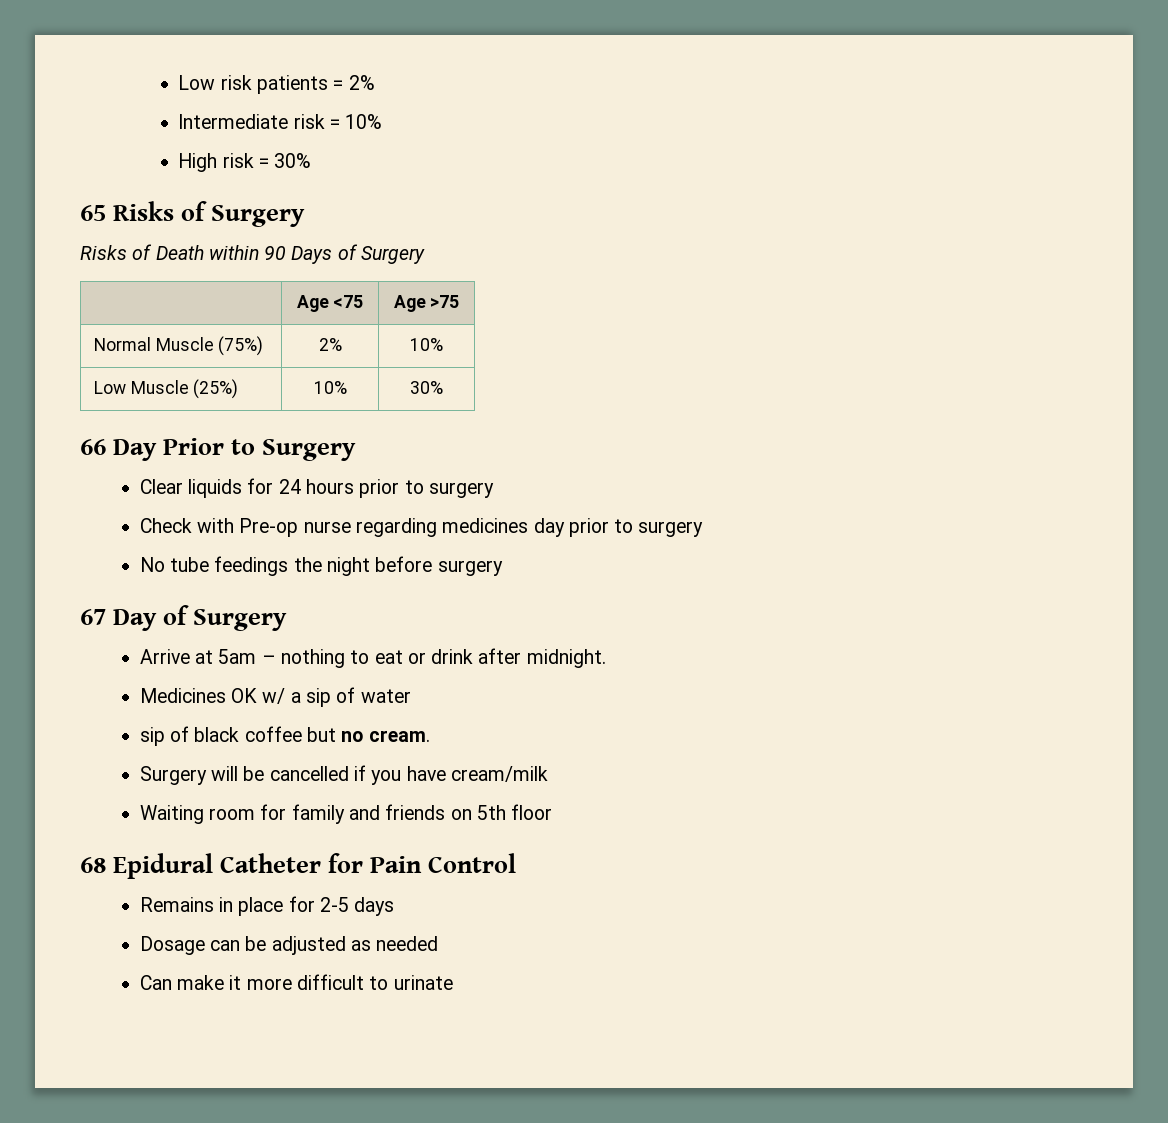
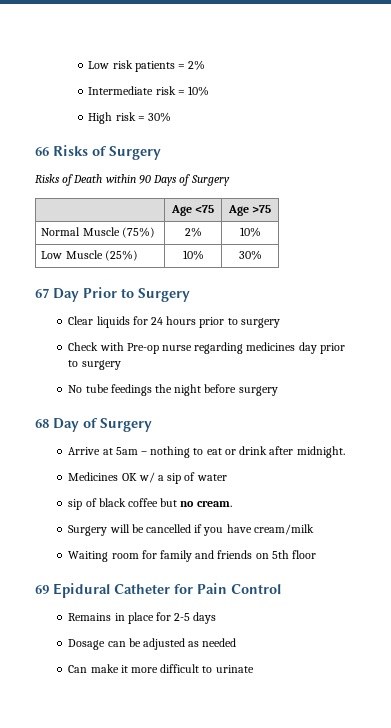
[80,205,106,221] 65 -> [35,147,49,156] 66
[80,439,106,455] 66 -> [35,288,49,298] 67
[80,609,106,625] 67 -> [35,419,49,428] 68
[80,857,106,873] 68 -> [35,585,49,594] 69

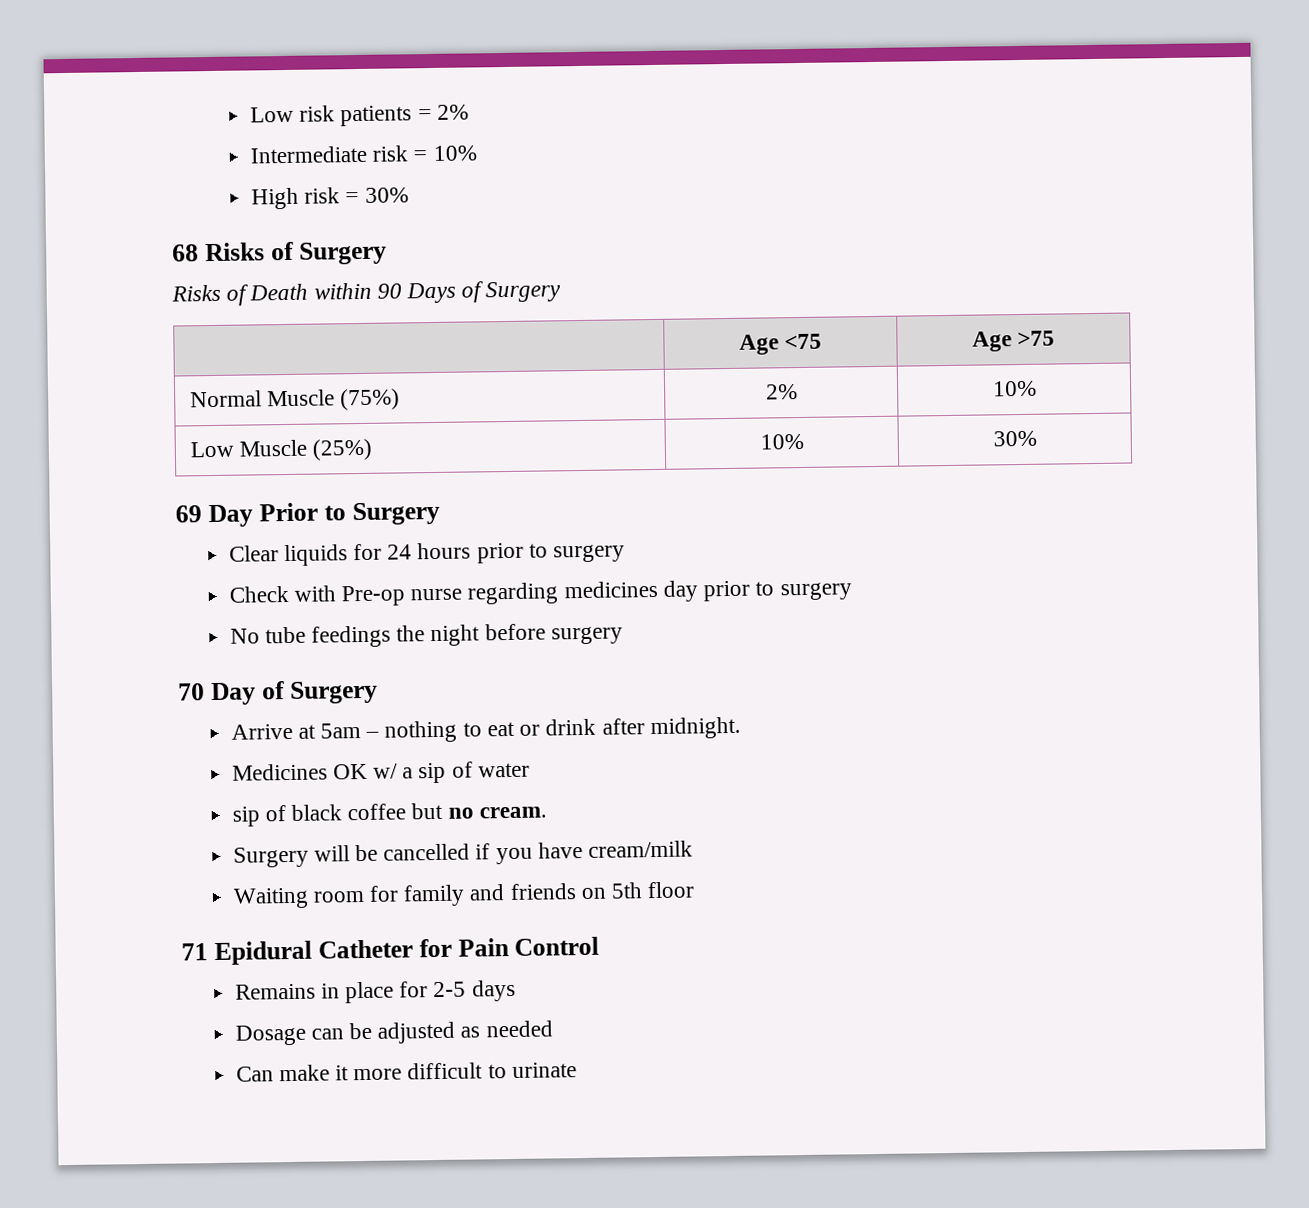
[35,147,49,156] 66 -> [172,244,199,262] 68
[35,288,49,298] 67 -> [175,505,202,523] 69
[35,419,49,428] 68 -> [178,683,205,701] 70
[35,585,49,594] 69 -> [181,943,208,961] 71

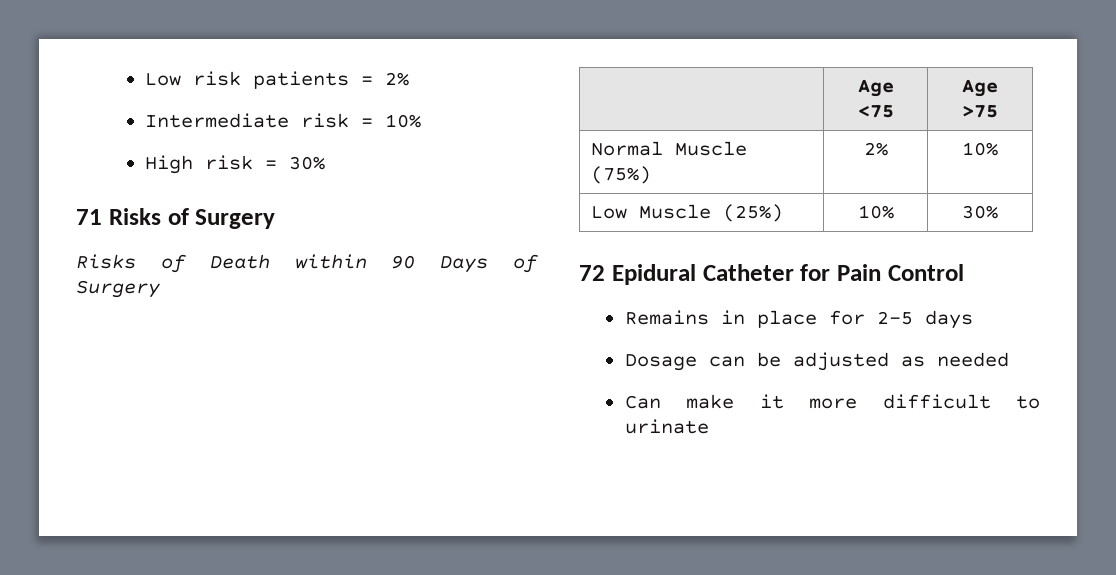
[172,244,199,262] 68 -> [76,209,102,225] 71
[175,501,440,528] [228,542,626,567] [228,580,852,607] [229,623,623,648] [178,680,378,706] [230,716,741,743] [231,761,530,784] [231,802,547,827] [232,840,694,868] [232,881,695,909] [181,943,208,961] 69 Day Prior to Surgery // Clear liquids for 24 hours prior to surgery // Check with Pre-op nurse regarding medicines day prior to surgery // No tube feedings the night before surgery // 70 Day of Surgery // Arrive at 5am – nothing to eat or drink after midnight. // Medicines OK w/ a sip of water // sip of black coffee but no cream. // Surgery will be cancelled if you have cream/milk // Waiting room for family and friends on 5th floor // 71 -> [579,265,605,281] 72

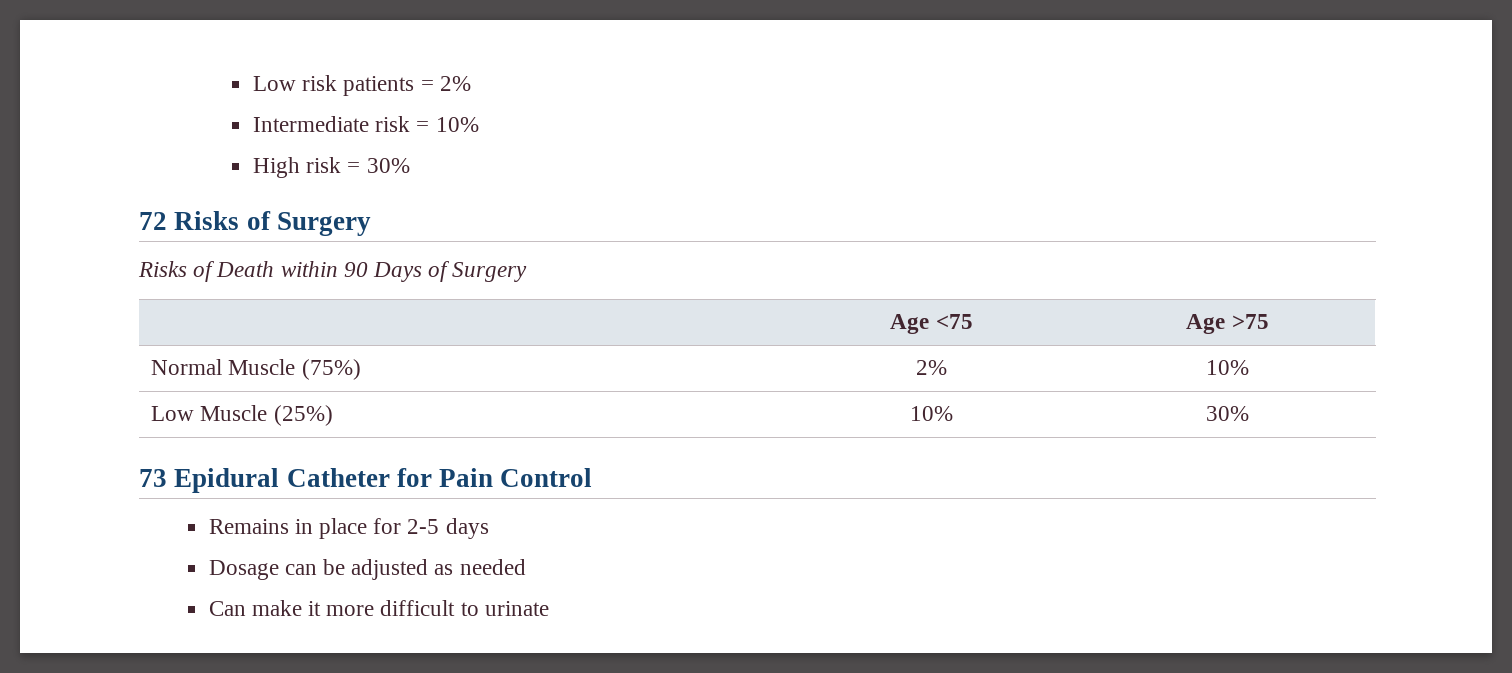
[76,209,102,225] 71 -> [139,212,167,230] 72
[579,265,605,281] 72 -> [139,469,167,487] 73

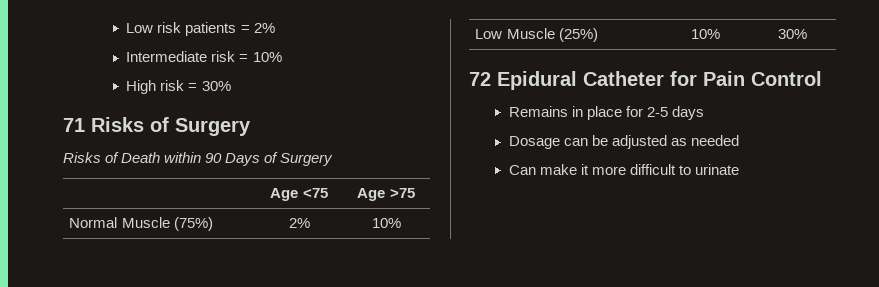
[139,212,167,230] 72 -> [63,118,85,132] 71
[139,469,167,487] 73 -> [469,72,491,86] 72

